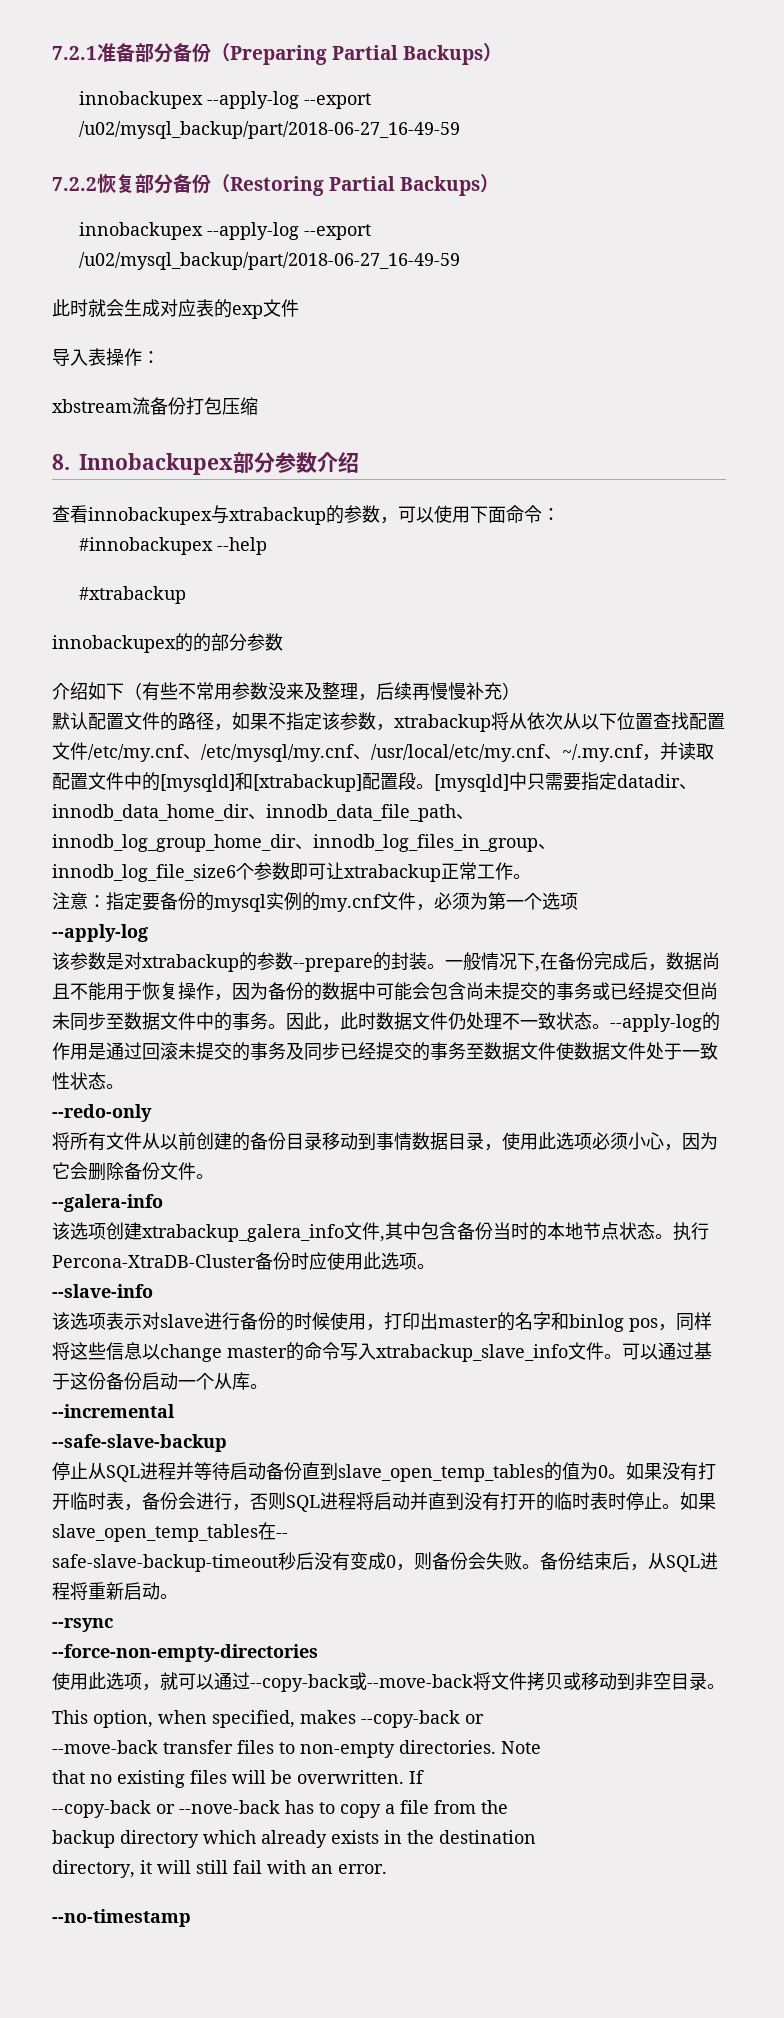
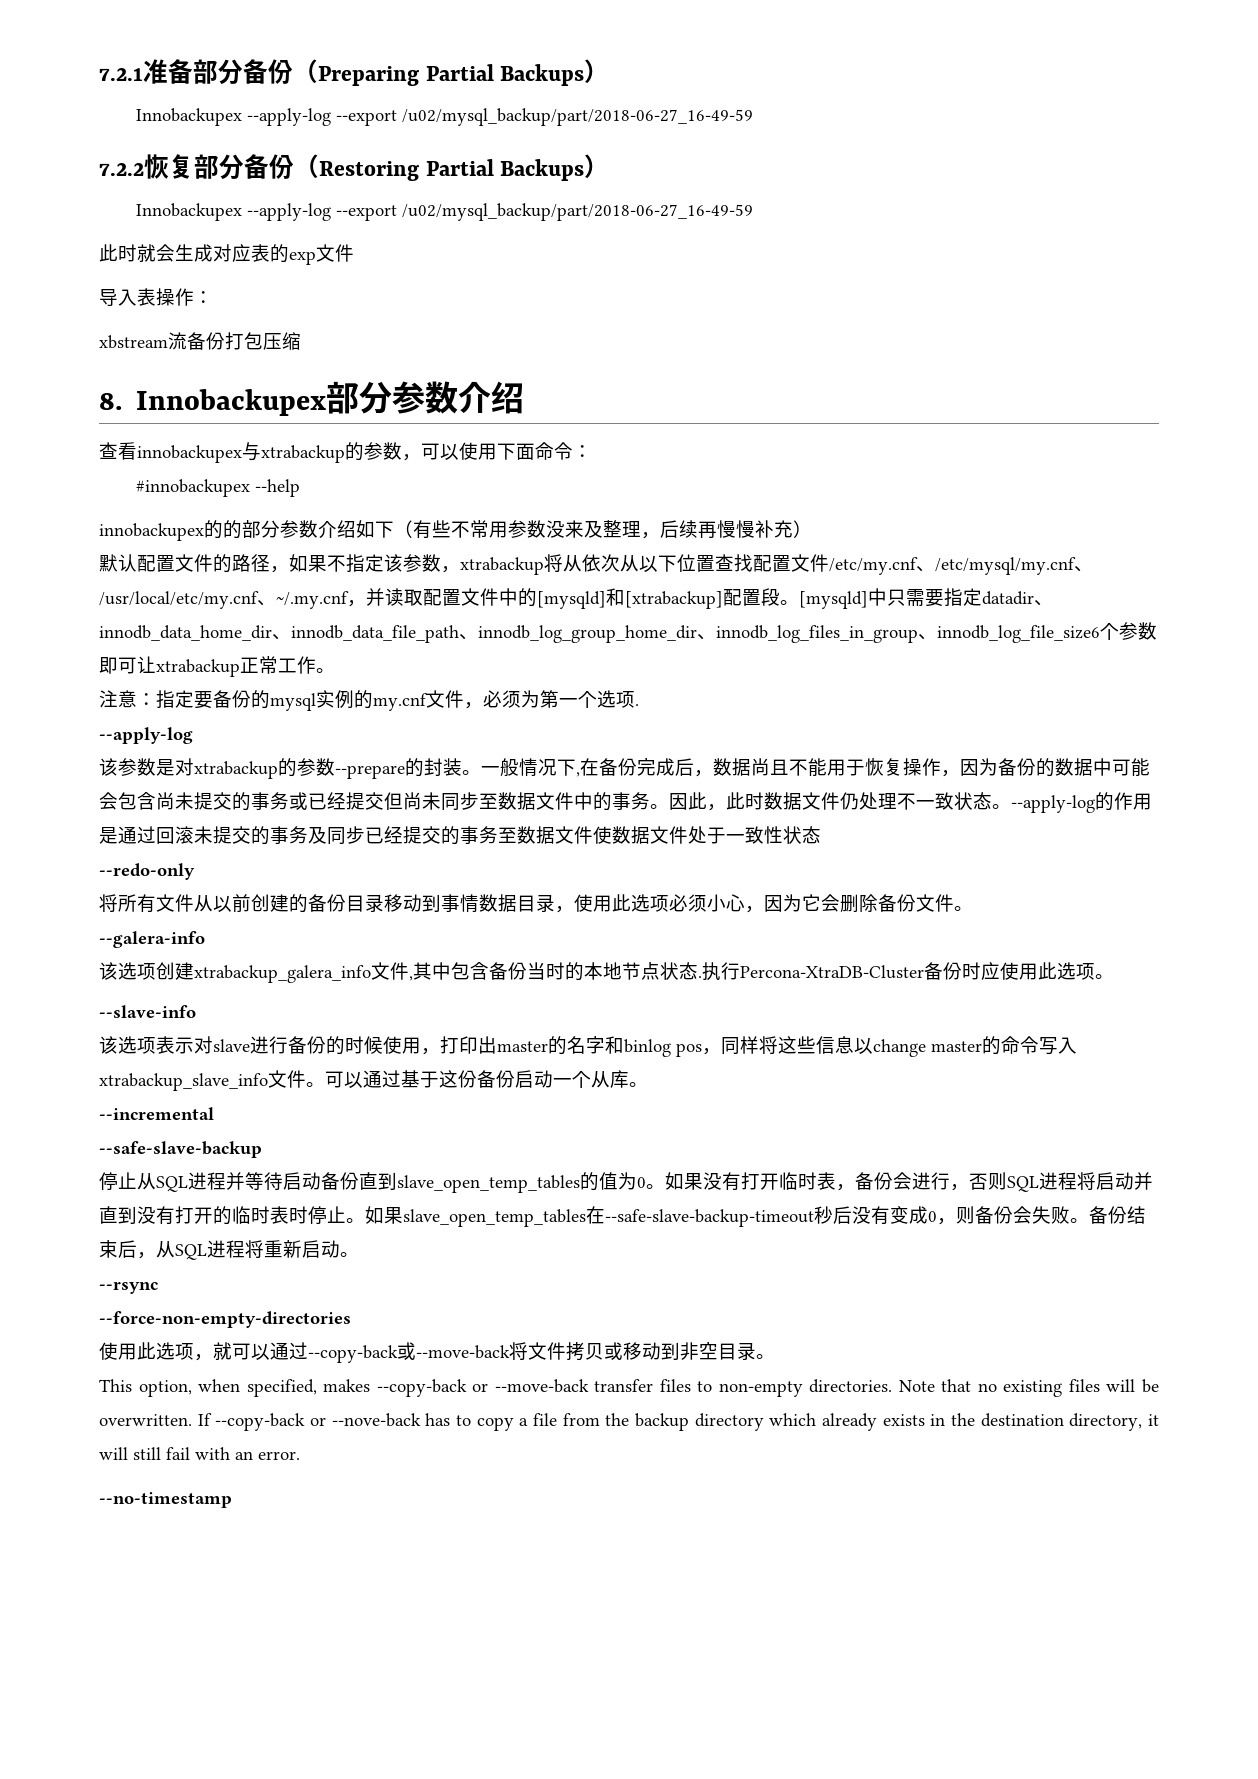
[79,91,204,109] innobackupex -> [135,108,242,126] Innobackupex
[79,222,204,240] innobackupex -> [135,203,242,221] Innobackupex
[79,586,187,604] // #xtrabackup -> (300, 488) none
(283, 642) // -> (318, 529) none
(578, 901) none -> [635,704,639,706] .
[106,1084,124,1089] 。 -> (821, 835) none
[655,1234,673,1239] 。 -> [698,976,702,978] .
[276,1533,288,1538] [52,1554,278,1572] -- // safe-slave-backup-timeout -> [605,1209,814,1227] --safe-slave-backup-timeout
(484, 1719) // -> (489, 1387) none
(541, 1747) // -> (935, 1386) none
(424, 1777) // -> (212, 1419) none
(508, 1807) // -> (630, 1419) none
(536, 1837) // -> (1064, 1420) none

